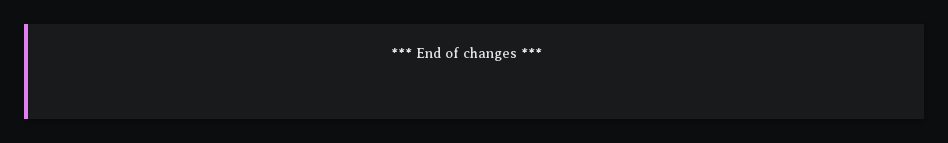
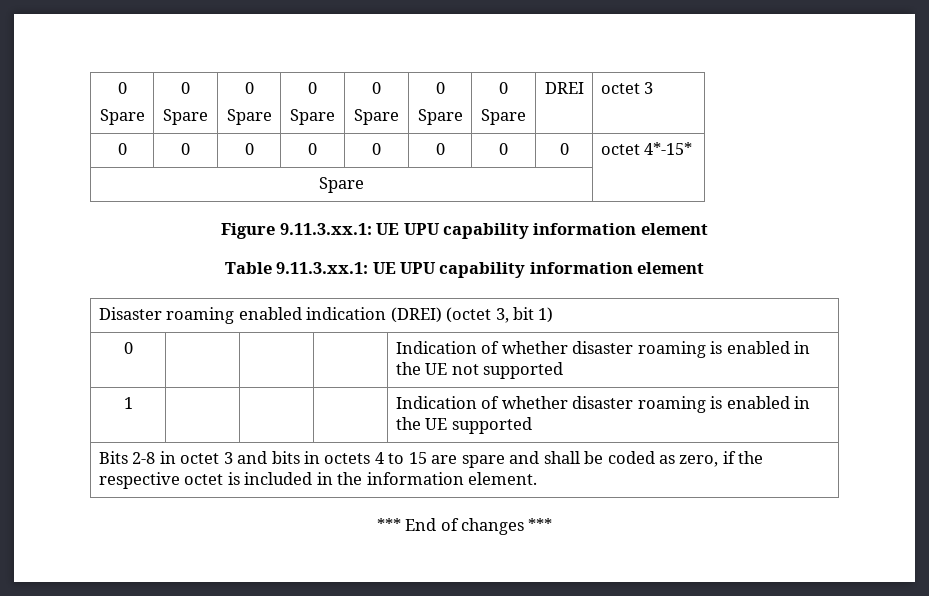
(390, 53) none -> [117,82,127,94] [99,109,145,125] [181,82,190,94] [163,109,208,125] [244,82,254,94] [226,109,272,125] [308,82,317,94] [290,109,335,125] [372,82,381,94] [354,109,399,125] [435,82,445,94] [417,109,463,125] [499,82,508,94] [481,109,526,125] [544,82,584,94] [600,82,654,94] [117,143,127,155] [181,143,190,155] [244,143,254,155] [308,143,317,155] [372,143,381,155] [435,143,445,155] [499,143,508,155] [559,143,569,155] [600,142,693,155] [319,177,364,193] [221,223,708,239] [224,262,705,278] [98,307,554,324] [123,342,133,354] [395,341,810,358] [395,362,564,379] [123,397,133,409] [395,396,810,413] [395,417,532,434] [98,451,764,468] [98,472,537,489] 0 // Spare | 0 // Spare | 0 // Spare | 0 // Spare | 0 // Spare | 0 // Spare | 0 // Spare | DREI | octet 3 // 0 | 0 | 0 | 0 | 0 | 0 | 0 | 0 | octet 4*-15* // Spare | // Figure 9.11.3.xx.1: UE UPU capability information element // Table 9.11.3.xx.1: UE UPU capability information element // Disaster roaming enabled indication (DREI) (octet 3, bit 1) // 0 | | | | Indication of whether disaster roaming is enabled in the UE not supported // 1 | | | | Indication of whether disaster roaming is enabled in the UE supported // Bits 2-8 in octet 3 and bits in octets 4 to 15 are spare and shall be coded as zero, if the respective octet is included in the information element. //

